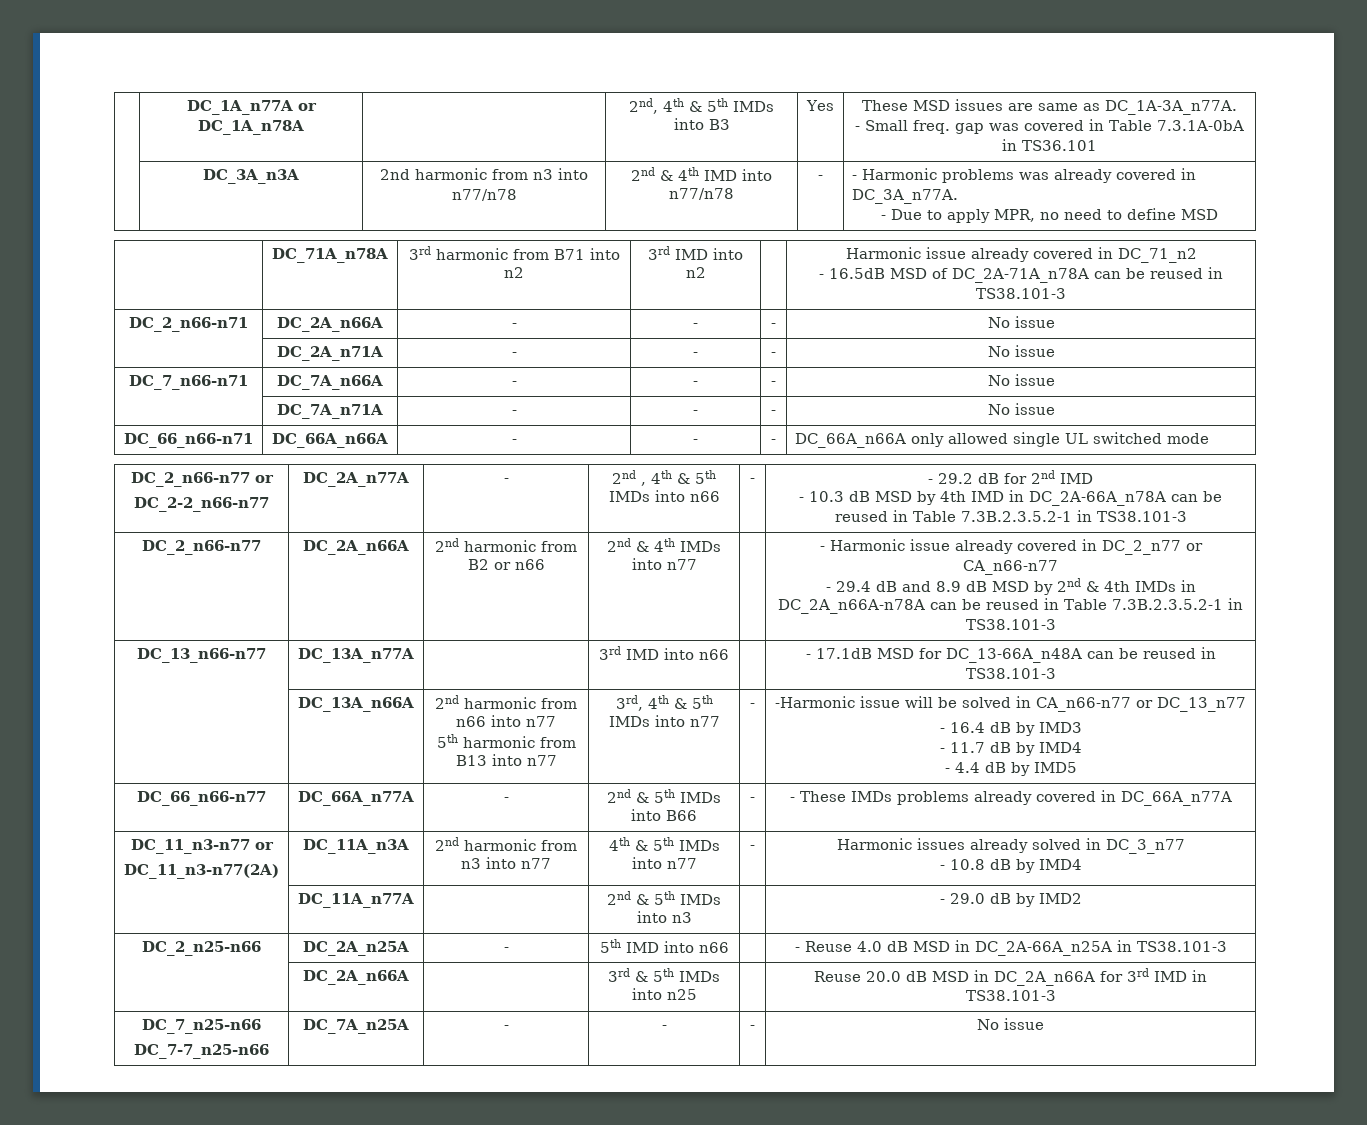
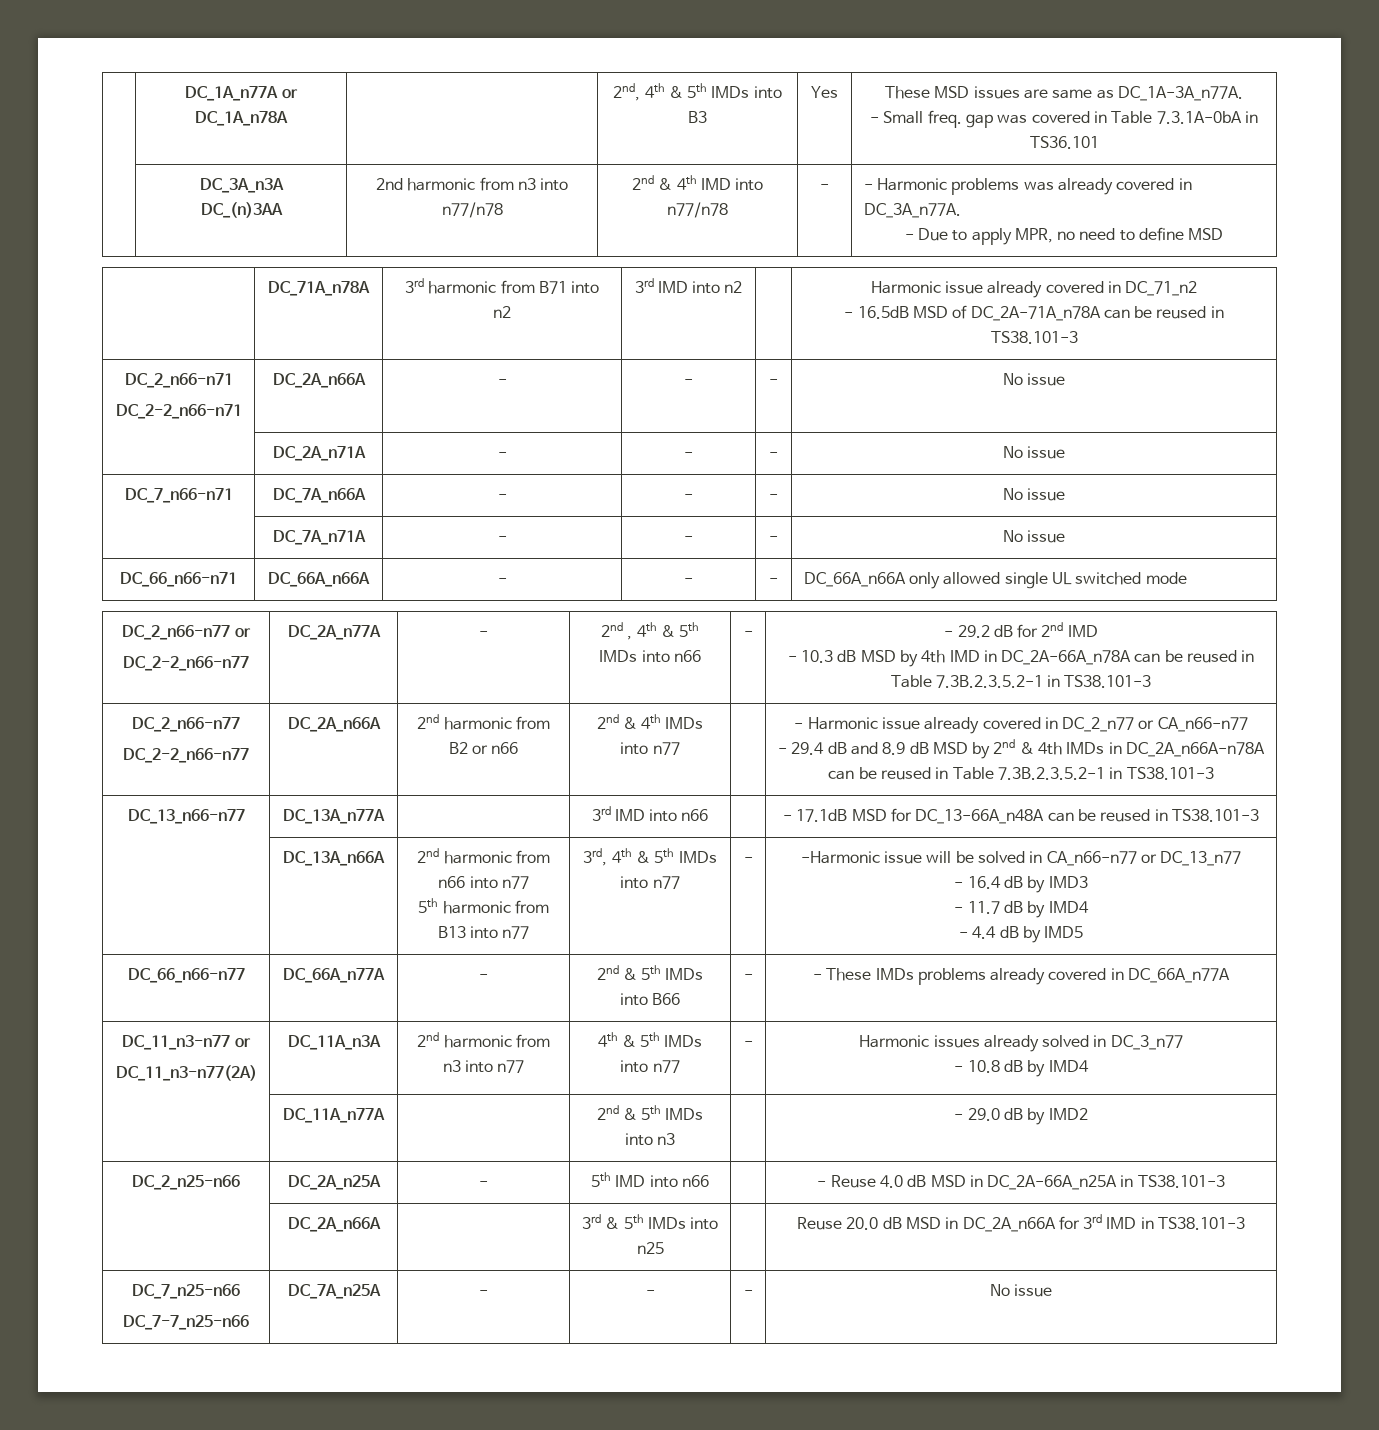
(299, 176) none -> [200,202,283,218] // DC_(n)3AA
(248, 324) none -> [115,404,242,419] // DC_2-2_n66-n71
(261, 547) none -> [123,748,249,763] // DC_2-2_n66-n77

